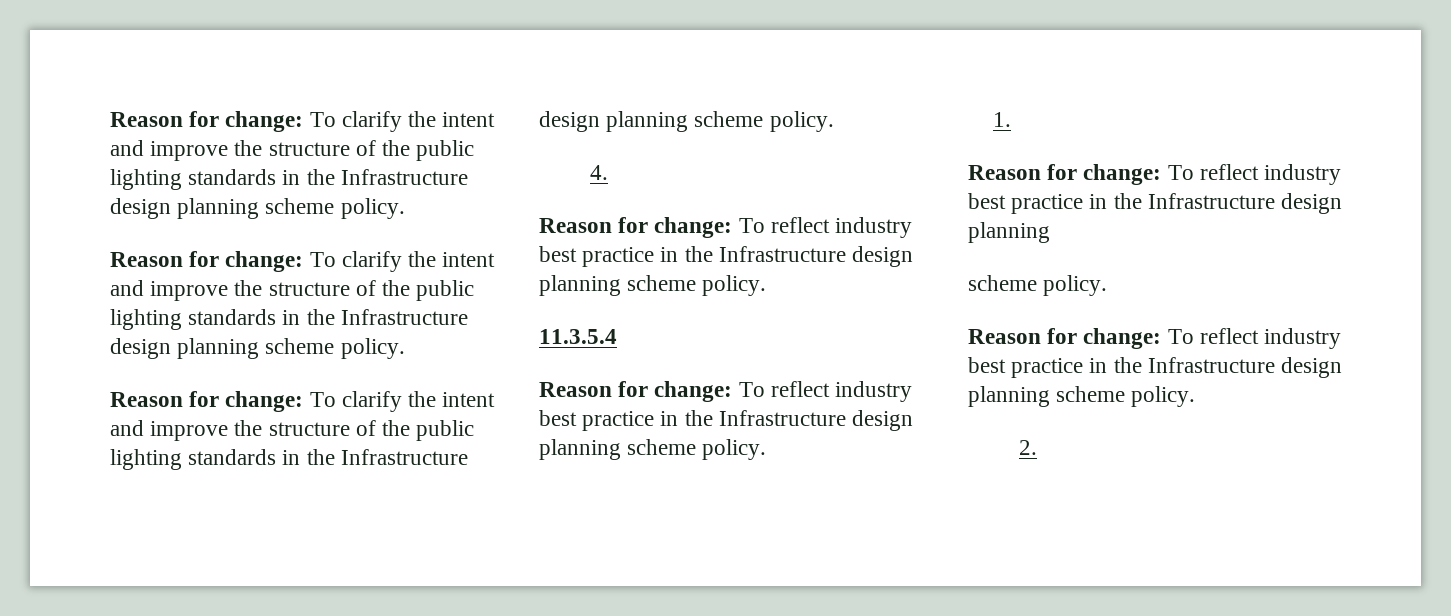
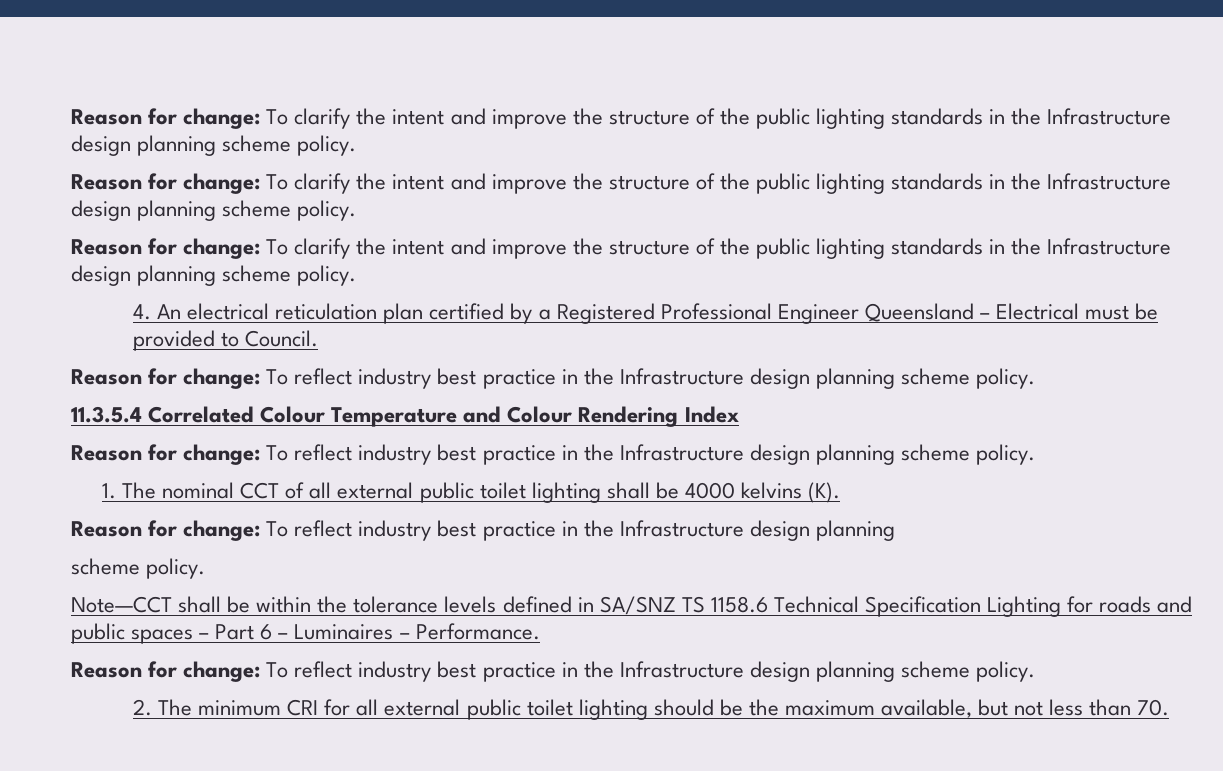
(608, 172) none -> [157,303,1159,324] [133,330,319,351] An electrical reticulation plan certified by a Registered Professional Engineer Queensland – Electrical must be provided to Council.
(617, 336) none -> [148,406,739,427] Correlated Colour Temperature and Colour Rendering Index
(1012, 119) none -> [122,482,841,503] The nominal CCT of all external public toilet lighting shall be 4000 kelvins (K).
(1108, 285) none -> [71,596,1193,617] [71,623,540,644] // Note—CCT shall be within the tolerance levels defined in SA/SNZ TS 1158.6 Technical Specification Lighting for roads and public spaces – Part 6 – Luminaires – Performance.
(1037, 447) none -> [158,699,1170,720] The minimum CRI for all external public toilet lighting should be the maximum available, but not less than 70.

